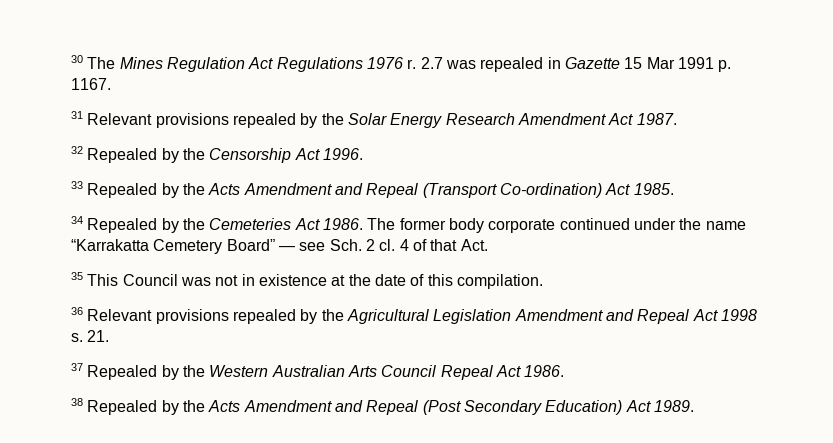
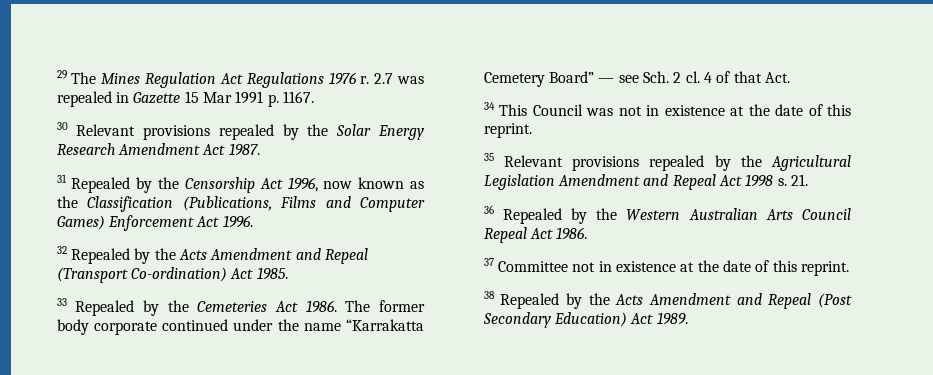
[71,55,84,63] 30 -> [56,70,67,79] 29
[71,111,84,119] 31 -> [56,122,68,130] 30
[71,146,84,154] 32 -> [56,174,67,183] 31
(320, 154) none -> [287,177,425,192] [56,196,426,212] [56,215,220,231] 1996, now known as the Classification (Publications, Films and Computer Games) Enforcement Act
[71,181,84,189] 33 -> [56,246,67,254] 32
[71,216,84,224] 34 -> [56,298,67,306] 33
[71,272,84,280] 35 -> [483,102,495,110] 34
[456,274,543,289] [71,307,84,315] compilation. // 36 -> [483,123,532,138] [483,153,494,161] reprint. // 35
[71,363,84,371] 37 -> [483,205,494,214] 36
(565, 371) none -> [483,258,849,276] // 37 Committee not in existence at the date of this reprint.

